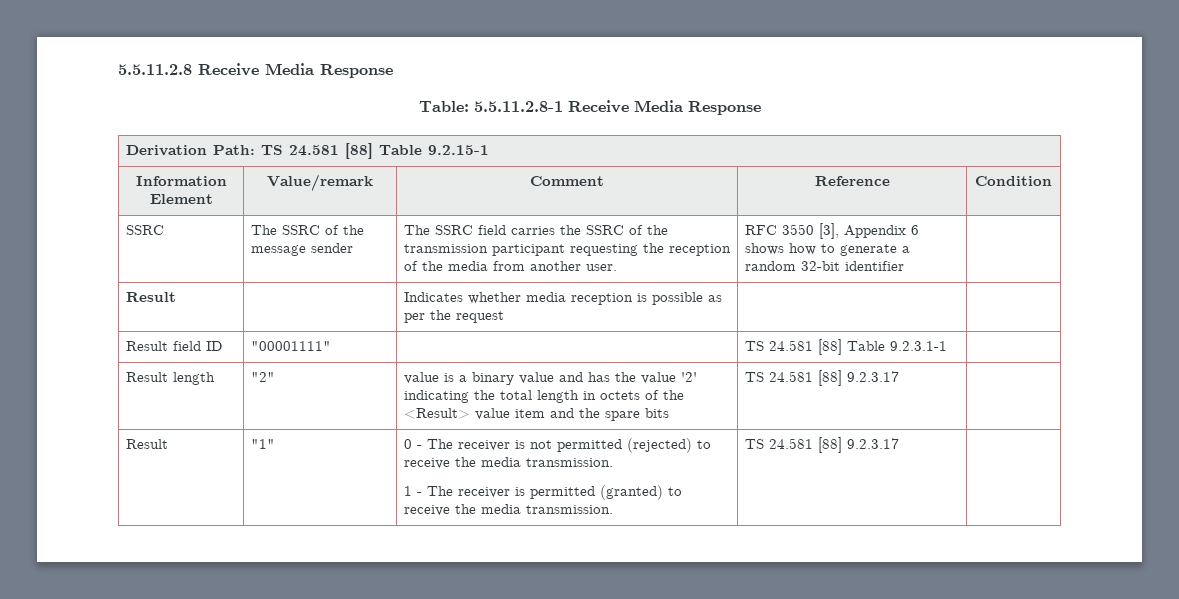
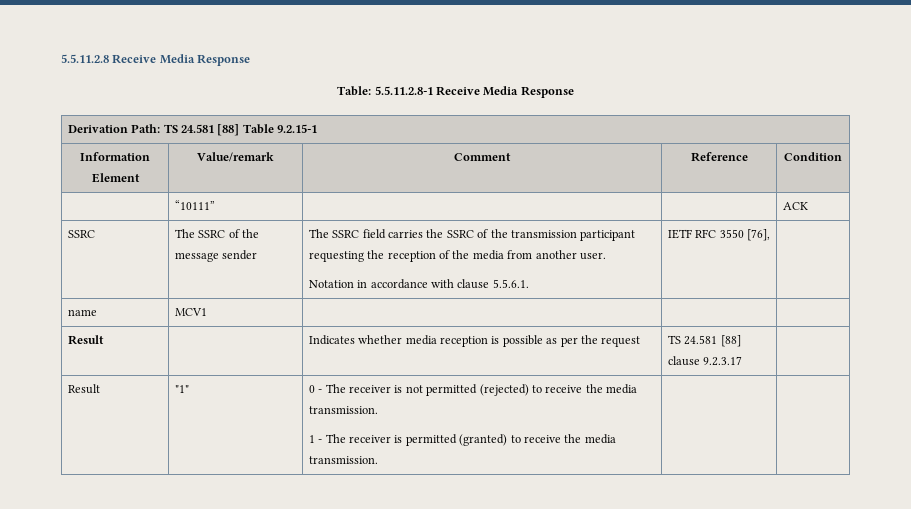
(1052, 181) none -> [174,200,215,210] [782,202,808,210] // | “10111” | | | ACK
[744,223,919,239] [744,243,910,256] [744,261,904,271] | RFC 3550 [3], Appendix 6 shows how to generate a random 32-bit identifier -> [308,279,529,289] [667,229,771,241] [67,309,97,316] [174,308,207,316] // Notation in accordance with clause 5.5.6.1. | IETF RFC 3550 [76], | // name | MCV1 | |
[125,341,222,351] [250,341,331,351] [744,339,947,355] [125,372,215,385] [250,372,275,382] [403,372,697,385] [403,390,684,403] [403,408,669,421] [744,370,842,386] | // Result field ID | "00001111" | | TS 24.581 [88] Table 9.2.3.1-1 | // Result length | "2" | value is a binary value and has the value '2' indicating the total length in octets of the <Result> value item and the spare bits | TS 24.581 [88] -> [667,335,741,347] [667,356,700,366] TS 24.581 [88] clause
[744,437,899,453] TS 24.581 [88] 9.2.3.17 -> (378, 460) none

